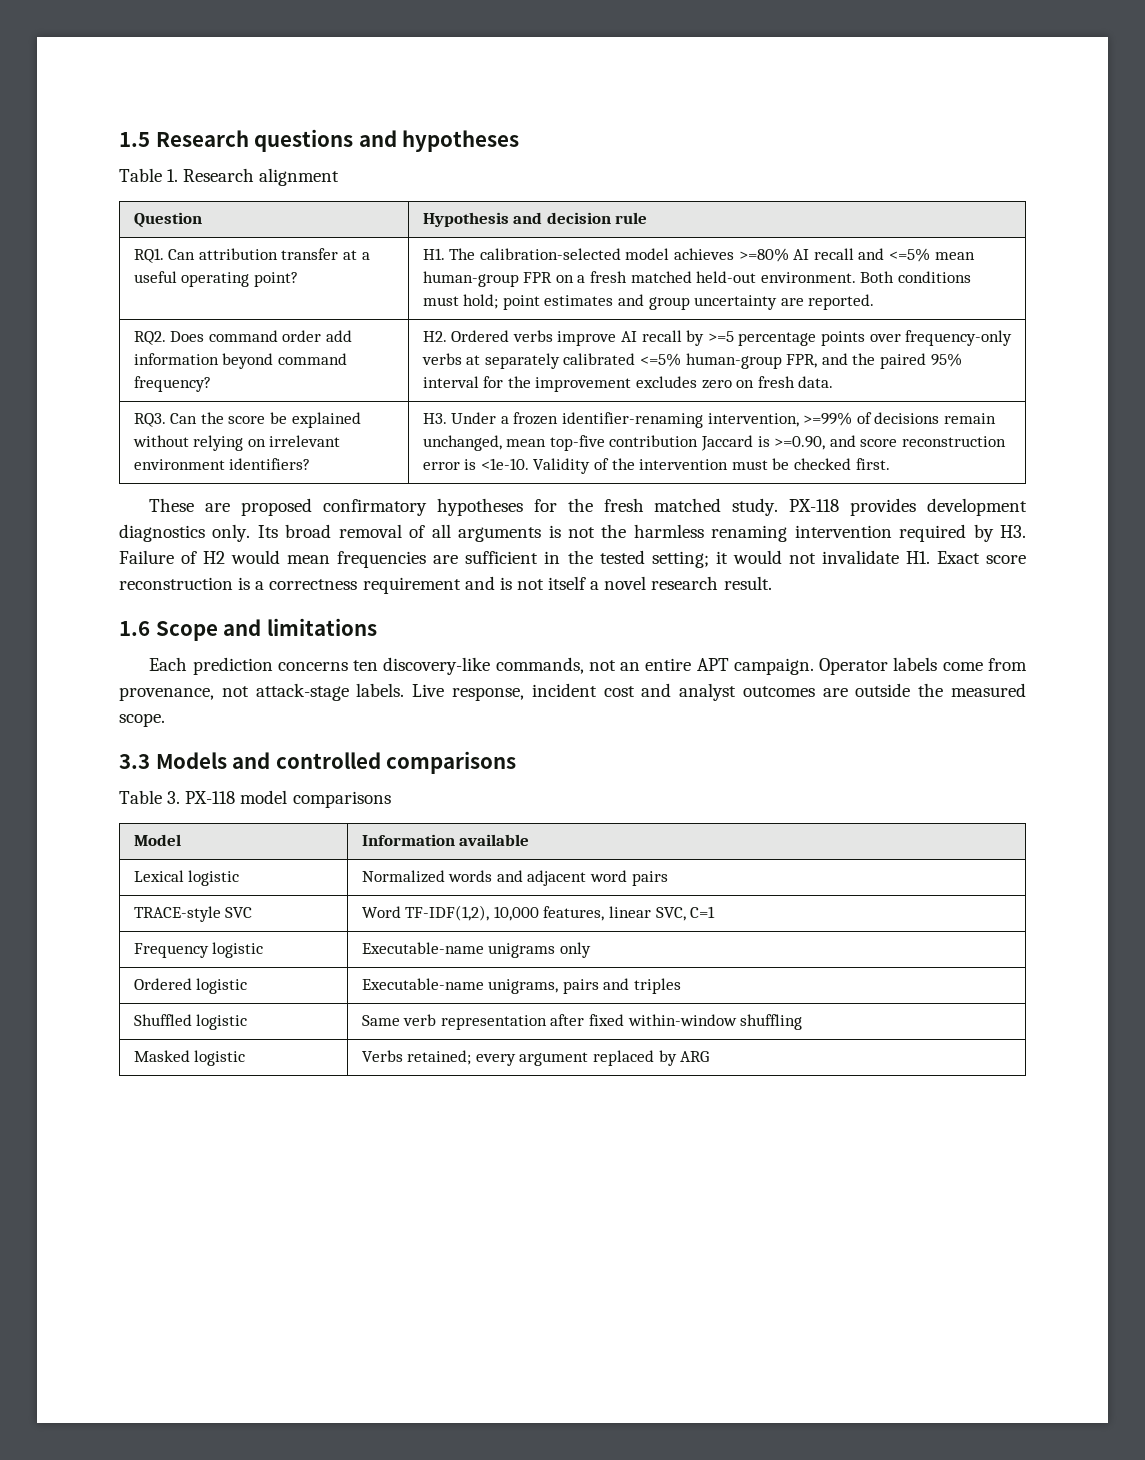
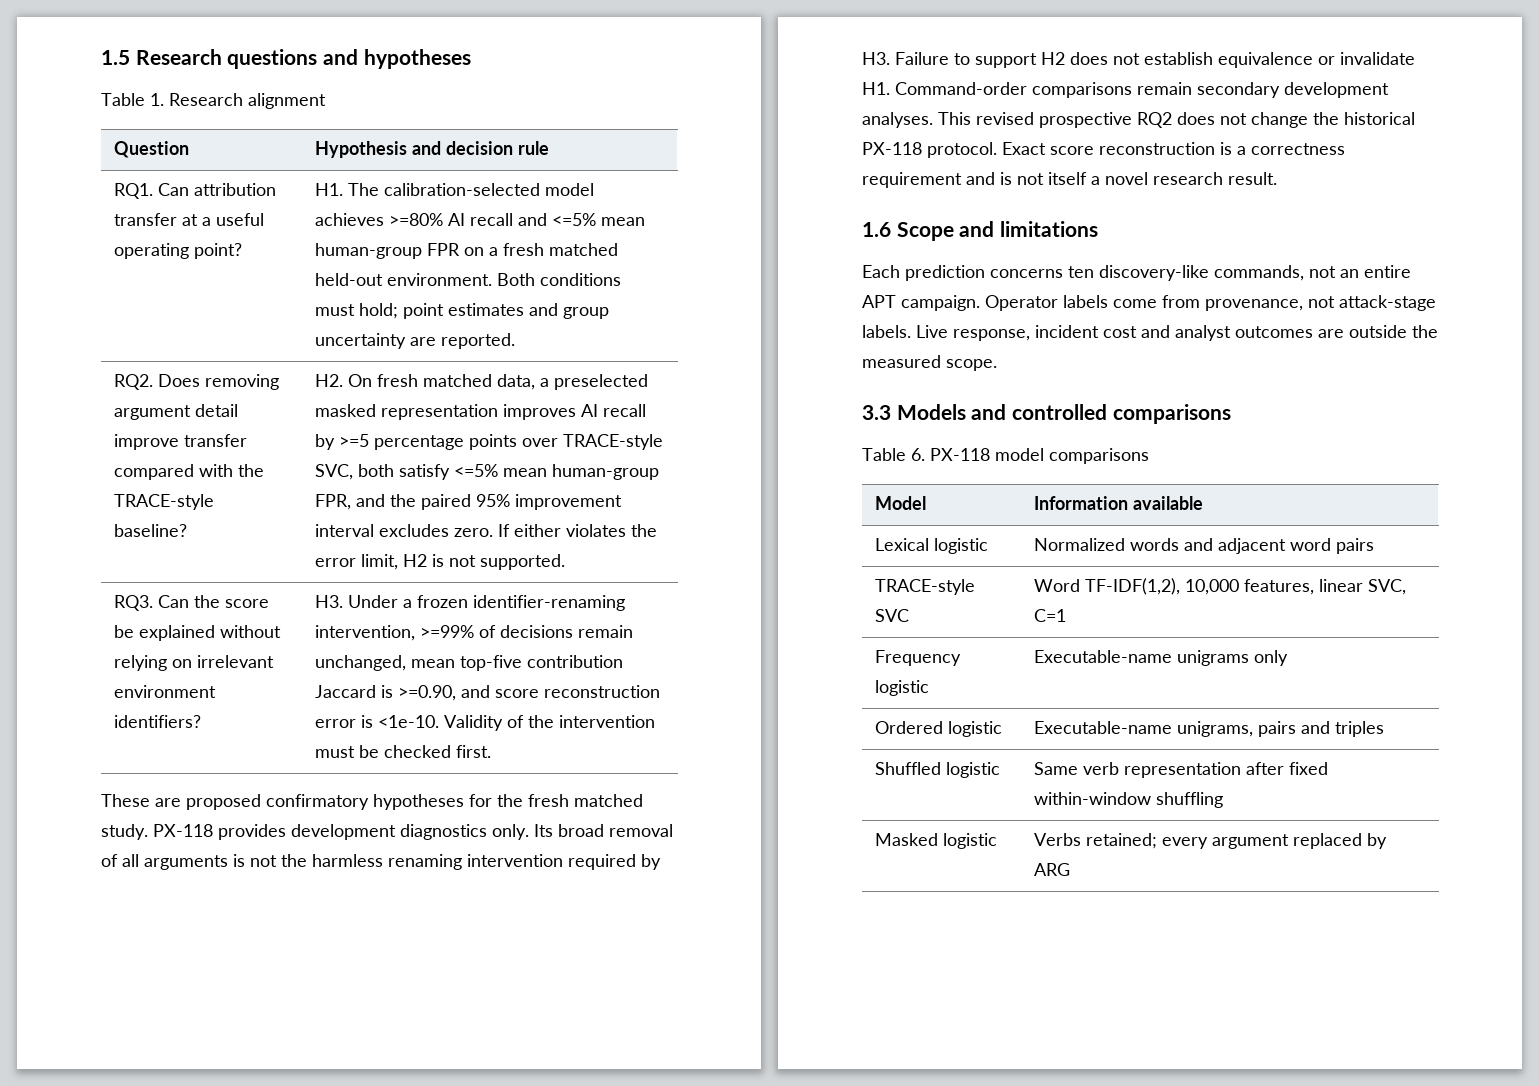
[208,330,353,342] [133,353,347,369] [133,376,211,392] [422,330,617,346] command order add information beyond command frequency? | H2. Ordered verbs improve -> [205,374,280,390] [114,404,239,420] [114,434,248,450] [114,464,265,480] [114,494,215,510] [114,524,188,537] [315,374,649,390] [315,404,577,420] removing argument detail improve transfer compared with the TRACE-style baseline? | H2. On fresh matched data, a preselected masked representation improves
[905,330,1013,346] [421,353,682,369] frequency-only verbs at separately calibrated <=5% -> [563,434,664,450] [315,464,548,480] TRACE-style SVC, both satisfy <=5% mean
[422,376,834,392] interval for the improvement excludes zero on fresh data. -> [515,494,623,510] [315,524,658,537] [315,554,566,570] improvement interval excludes zero. If either violates the error limit, H2 is not supported.
[181,550,930,568] of H2 would mean frequencies are sufficient in the tested setting; it would not invalidate H1. -> [954,52,1415,68] [862,82,1389,98] [862,112,1415,128] [862,142,997,158] to support H2 does not establish equivalence or invalidate H1. Command-order comparisons remain secondary development analyses. This revised prospective RQ2 does not change the historical PX-118 protocol.
[167,791,181,804] 3. -> [911,448,925,461] 6.

